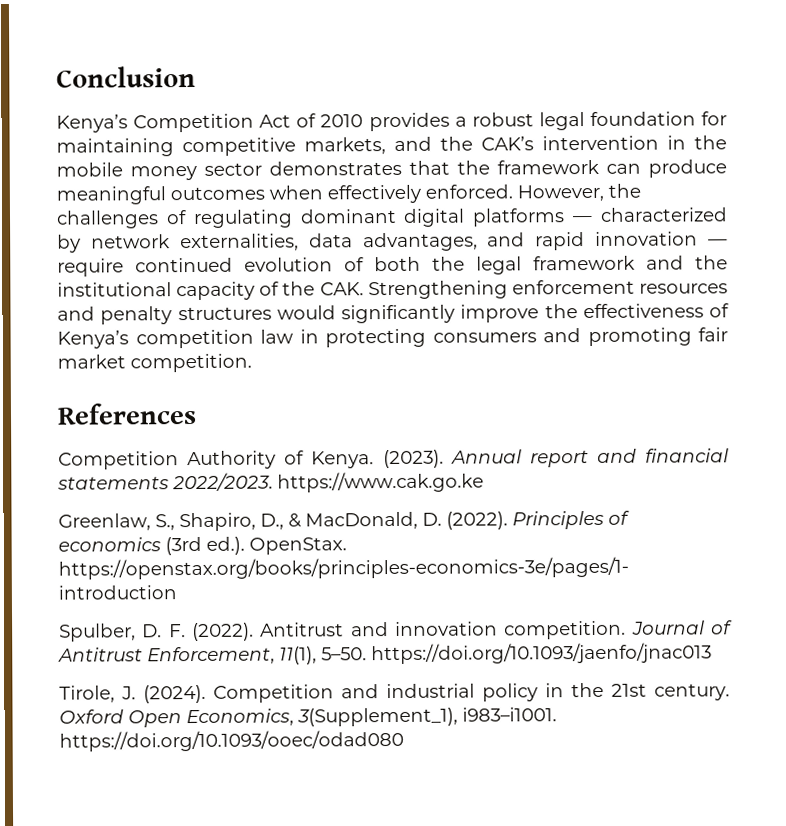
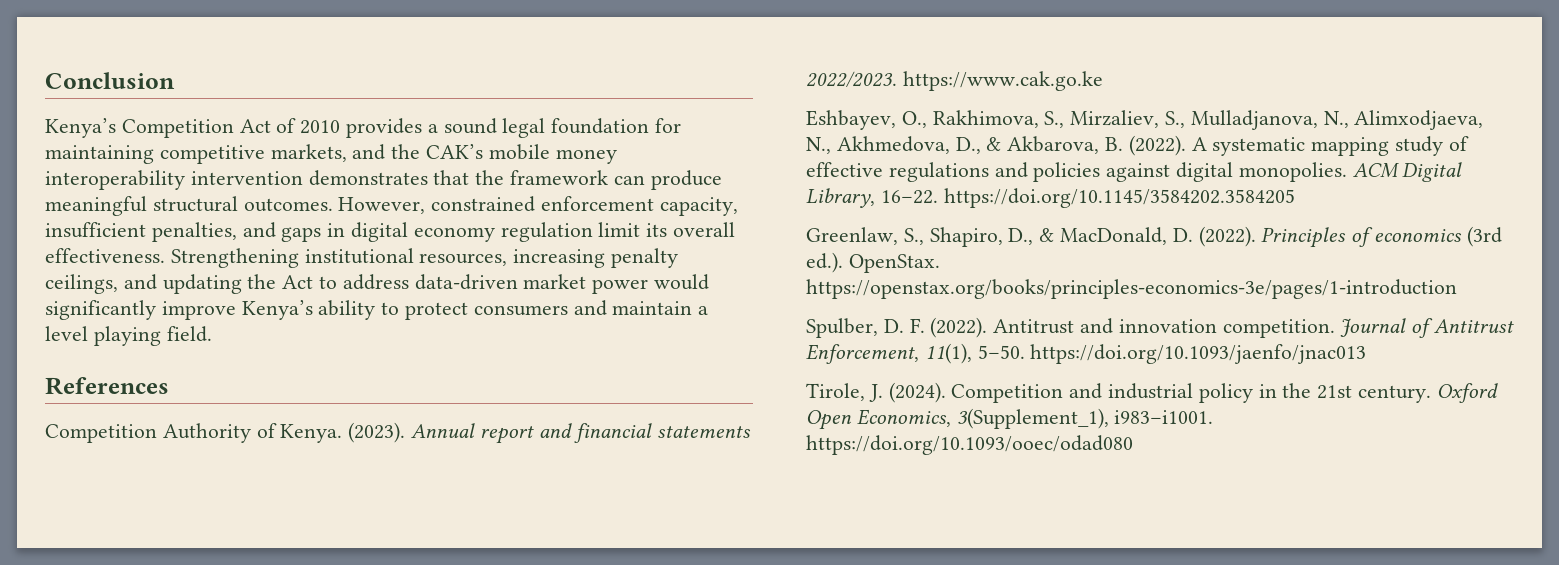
[471,112,534,127] robust -> [443,118,497,134] sound
[542,135,727,151] [56,162,262,181] intervention in the mobile money sector -> [488,144,617,164] [45,170,303,190] mobile money interoperability intervention
[170,183,641,204] [56,207,728,229] [57,231,728,253] [57,255,728,277] [57,279,728,301] [57,303,729,325] [57,327,728,349] [57,353,252,373] outcomes when effectively enforced. However, the challenges of regulating dominant digital platforms — characterized by network externalities, data advantages, and rapid innovation — require continued evolution of both the legal framework and the institutional capacity of the CAK. Strengthening enforcement resources and penalty structures would significantly improve the effectiveness of Kenya’s competition law in protecting consumers and promoting fair market competition. -> [152,196,738,216] [45,222,736,242] [45,248,679,268] [45,274,710,294] [45,300,709,320] [45,326,212,346] structural outcomes. However, constrained enforcement capacity, insufficient penalties, and gaps in digital economy regulation limit its overall effectiveness. Strengthening institutional resources, increasing penalty ceilings, and updating the Act to address data-driven market power would significantly improve Kenya’s ability to protect consumers and maintain a level playing field.
(484, 482) none -> [806,110,1484,130] [806,135,1469,156] [806,162,1463,182] [806,188,1295,208] // Eshbayev, O., Rakhimova, S., Mirzaliev, S., Mulladjanova, N., Alimxodjaeva, N., Akhmedova, D., & Akbarova, B. (2022). A systematic mapping study of effective regulations and policies against digital monopolies. ACM Digital Library, 16–22. https://doi.org/10.1145/3584202.3584205

